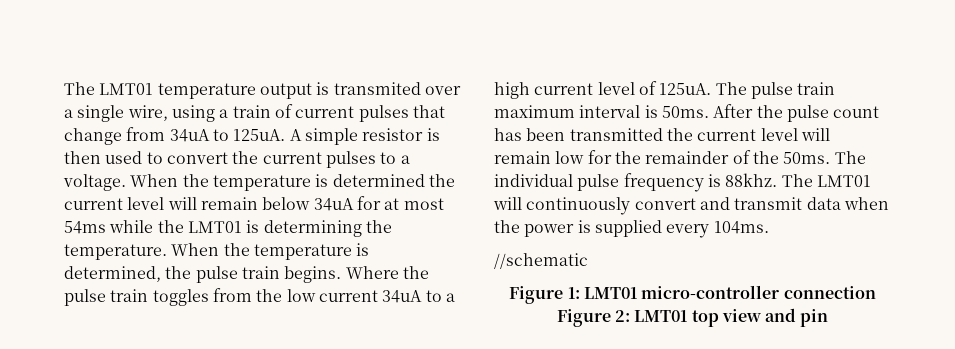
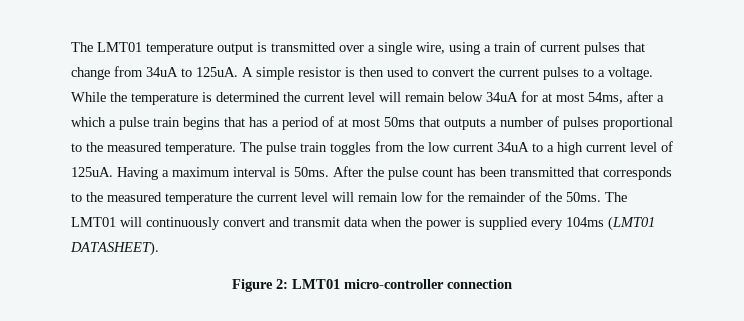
[333,82,421,95] transmited -> [271,42,336,52] transmitted
[130,174,179,187] When -> [71,92,106,102] While
[64,220,392,237] [64,243,370,260] [64,266,429,283] 54ms while the LMT01 is determining the temperature. When the temperature is determined, the pulse train begins. Where the -> [588,91,664,104] [71,116,673,130] [71,142,262,155] 54ms, after a which a pulse train begins that has a period of at most 50ms that outputs a number of pulses proportional to the measured temperature. The
[715,82,836,99] The pulse train -> [117,167,169,180] Having a
(663, 134) none -> [578,167,672,180] [71,192,232,205] that corresponds to the measured temperature
[494,173,813,192] individual pulse frequency is 88khz. The -> (627, 197) none
[713,221,769,234] [494,253,588,269] [509,286,580,304] 104ms. // //schematic // Figure 1: -> [566,216,655,231] [70,241,159,256] [232,279,288,292] 104ms (LMT01 DATASHEET). // Figure 2:
[556,308,829,327] Figure 2: LMT01 top view and pin -> (512, 284) none

